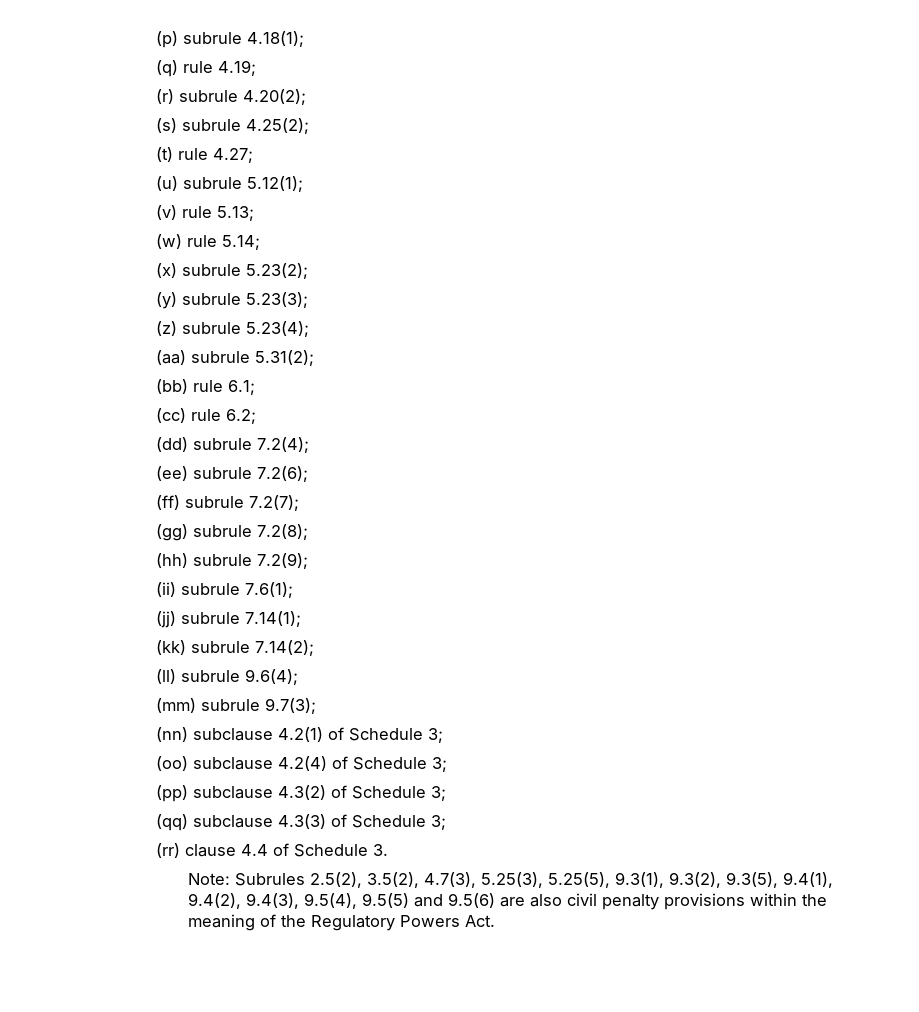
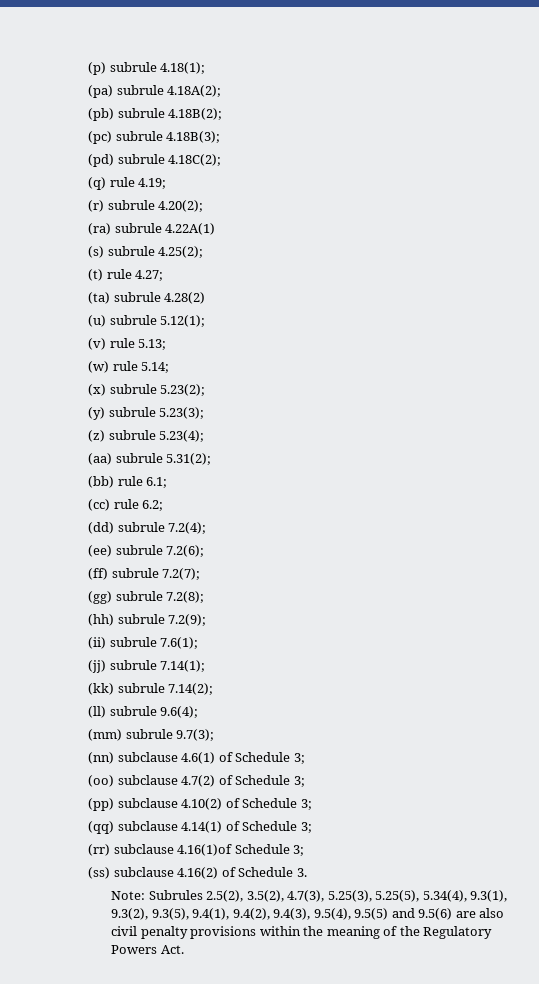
(304, 39) none -> [87,85,222,98] [87,108,223,121] [87,131,221,144] [87,154,222,167] // (pa) subrule 4.18A(2); // (pb) subrule 4.18B(2); // (pc) subrule 4.18B(3); // (pd) subrule 4.18C(2);
(306, 97) none -> [87,223,216,235] // (ra) subrule 4.22A(1)
(253, 155) none -> [87,292,206,304] // (ta) subrule 4.28(2)
[277,727,323,742] 4.2(1) -> [181,752,216,764] 4.6(1)
[277,756,327,771] 4.2(4) -> [181,775,216,787] 4.7(2)
[277,785,326,800] 4.3(2) -> [181,798,223,810] 4.10(2)
[277,814,326,829] 4.3(3) -> [181,821,223,833] 4.14(1)
[184,844,268,857] clause 4.4 -> [113,844,305,856] [87,867,219,879] subclause 4.16(1)of Schedule 3; // (ss) subclause 4.16(2)
(611, 880) none -> [422,890,467,902] 5.34(4),

